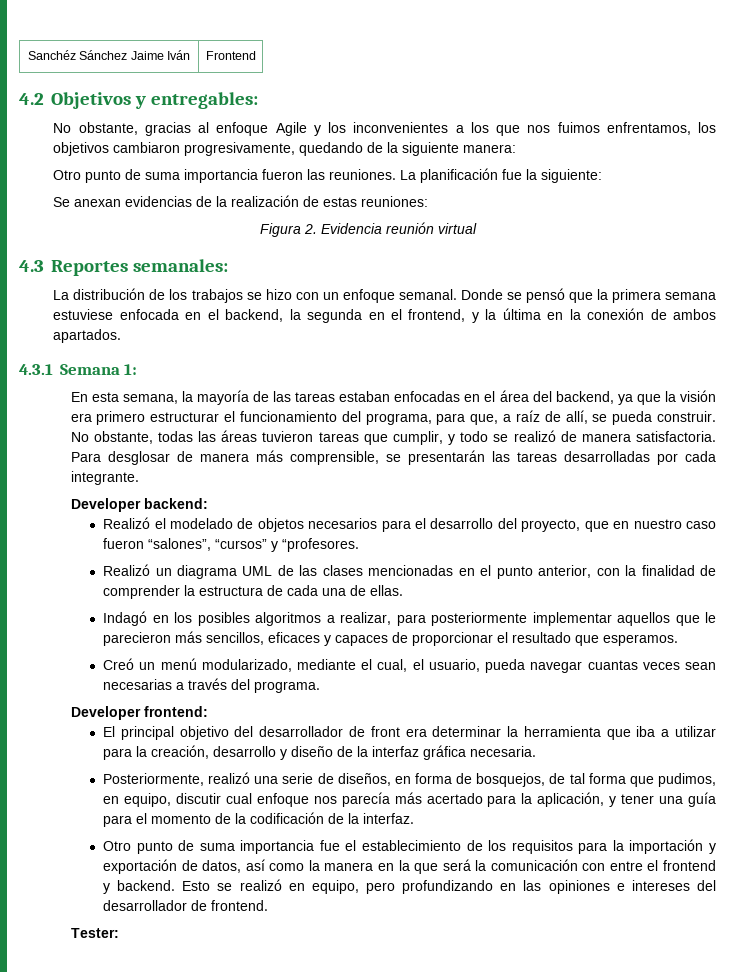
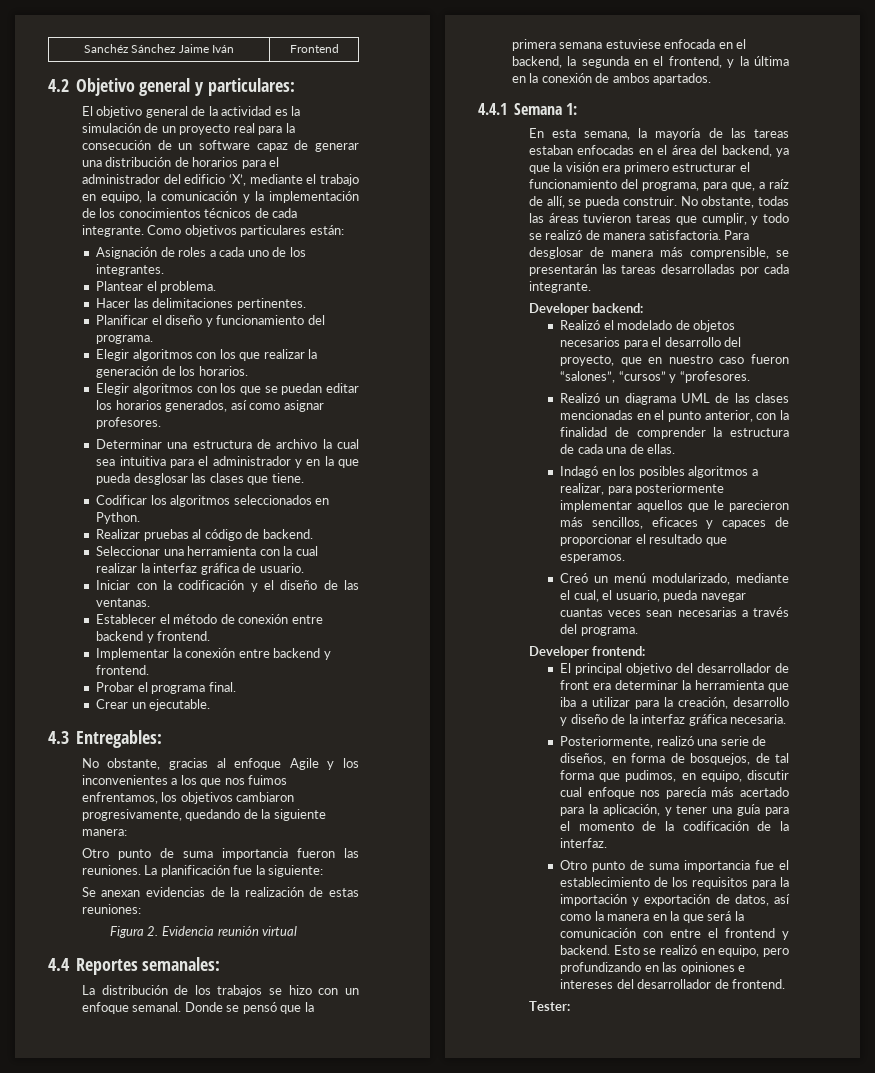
[51,92,259,109] Objetivos y entregables: -> [75,78,295,96] [81,106,301,118] [81,123,295,135] [81,140,359,152] [81,157,280,169] [81,174,359,186] [81,191,359,203] [81,208,298,218] [81,225,344,237] [96,247,306,259] [96,264,165,276] [96,281,217,293] [96,298,306,310] [96,315,325,327] [96,335,154,344] [96,349,318,361] [96,366,248,378] [96,383,360,395] [96,400,324,412] [96,417,162,429] [96,439,359,449] [96,456,359,468] [96,473,304,485] [96,495,330,507] [96,512,141,524] [96,529,313,541] [96,546,318,556] [96,563,304,575] [96,580,359,592] [96,598,151,607] [96,614,323,624] [96,631,211,643] [96,648,331,660] [96,665,150,675] [96,682,236,694] [96,699,211,711] [48,730,162,748] Objetivo general y particulares: // El objetivo general de la actividad es la simulación de un proyecto real para la consecución de un software capaz de generar una distribución de horarios para el administrador del edificio ‘X’, mediante el trabajo en equipo, la comunicación y la implementación de los conocimientos técnicos de cada integrante. Como objetivos particulares están: // Asignación de roles a cada uno de los integrantes. // Plantear el problema. // Hacer las delimitaciones pertinentes. // Planificar el diseño y funcionamiento del programa. // Elegir algoritmos con los que realizar la generación de los horarios. // Elegir algoritmos con los que se puedan editar los horarios generados, así como asignar profesores. // Determinar una estructura de archivo la cual sea intuitiva para el administrador y en la que pueda desglosar las clases que tiene. // Codificar los algoritmos seleccionados en Python. // Realizar pruebas al código de backend. // Seleccionar una herramienta con la cual realizar la interfaz gráfica de usuario. // Iniciar con la codificación y el diseño de las ventanas. // Establecer el método de conexión entre backend y frontend. // Implementar la conexión entre backend y frontend. // Probar el programa final. // Crear un ejecutable. // 4.3 Entregables:
[19,260,44,272] 4.3 -> [48,958,70,971] 4.4
[19,364,53,375] 4.3.1 -> [478,103,507,115] 4.4.1

